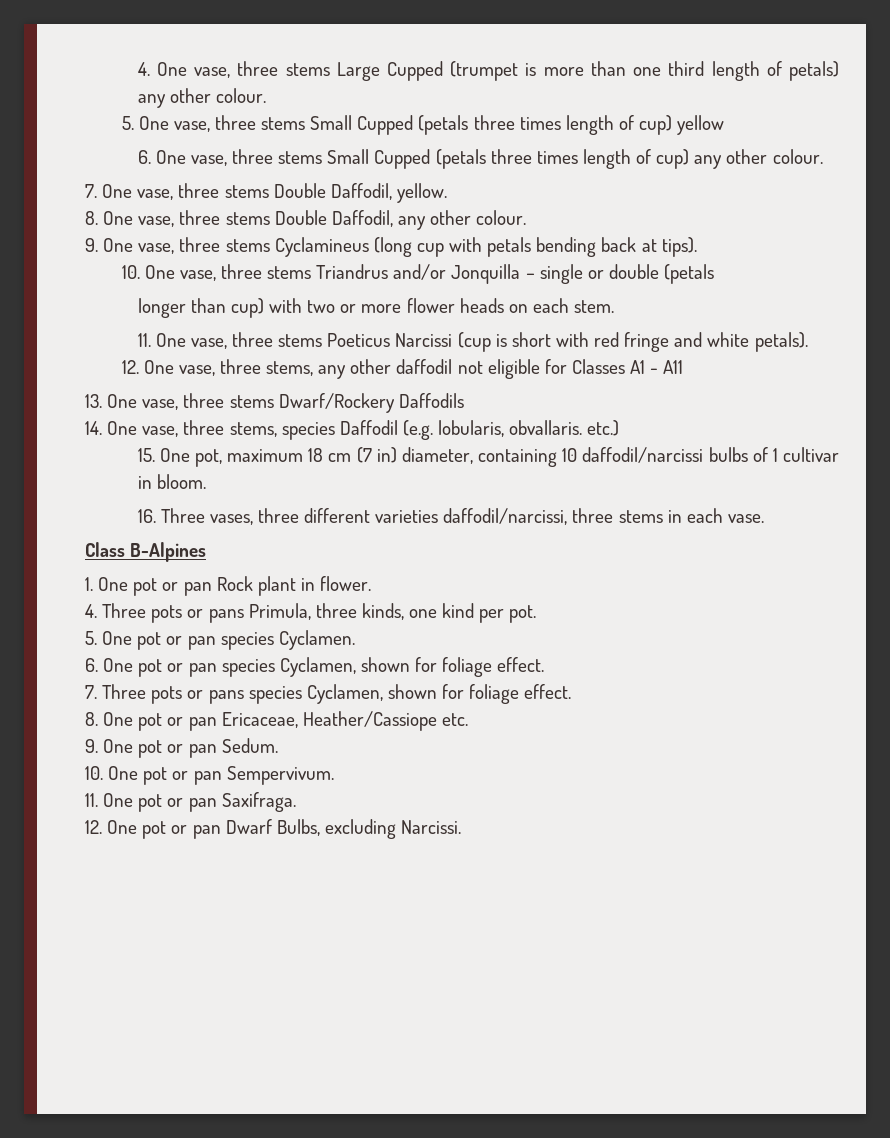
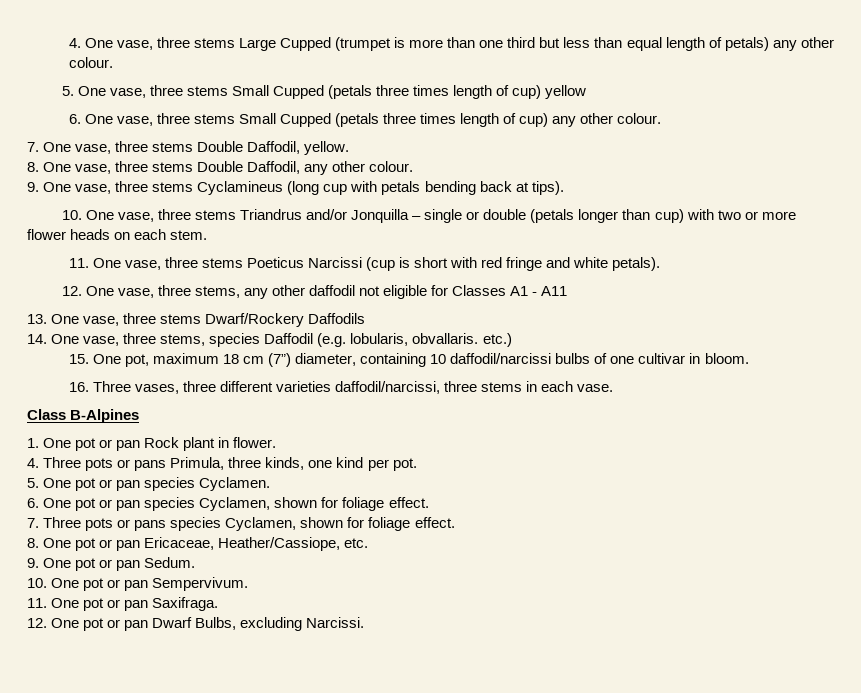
(705, 68) none -> [539,37,662,51] but less than equal
(715, 274) // -> (575, 216) none
[356,447,397,463] (7 in) -> [268,353,292,367] (7”)
[772,448,778,462] 1 -> [610,356,635,364] one
[302,711,437,731] Heather/Cassiope -> [218,537,341,551] Heather/Cassiope,

